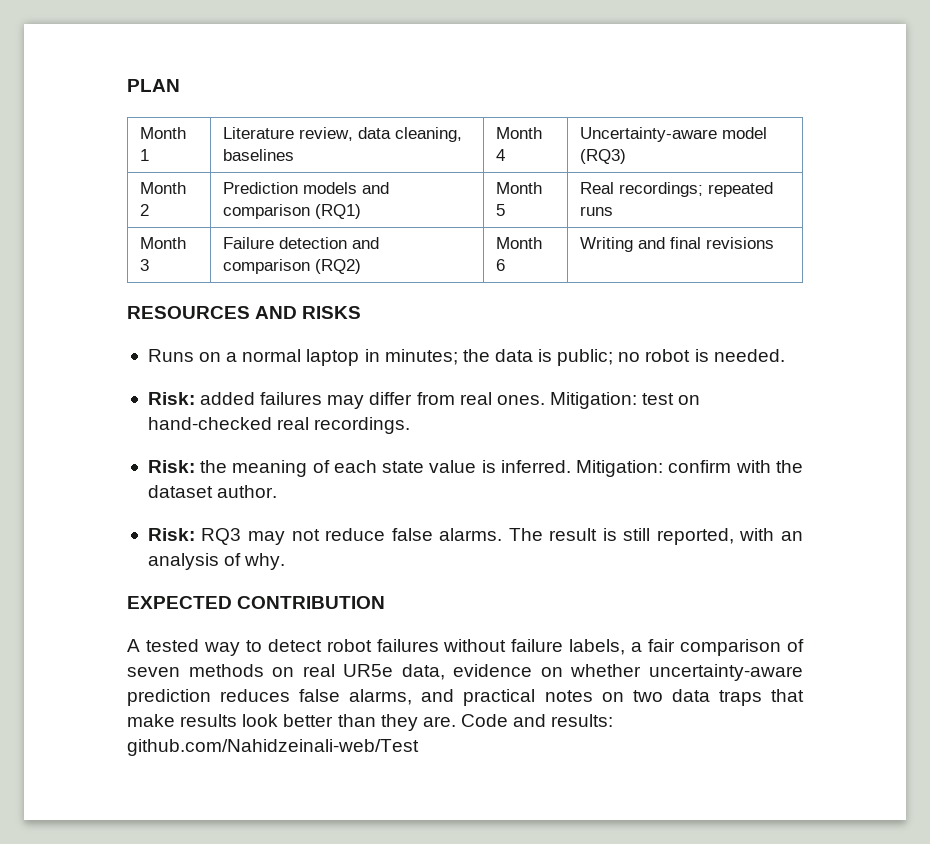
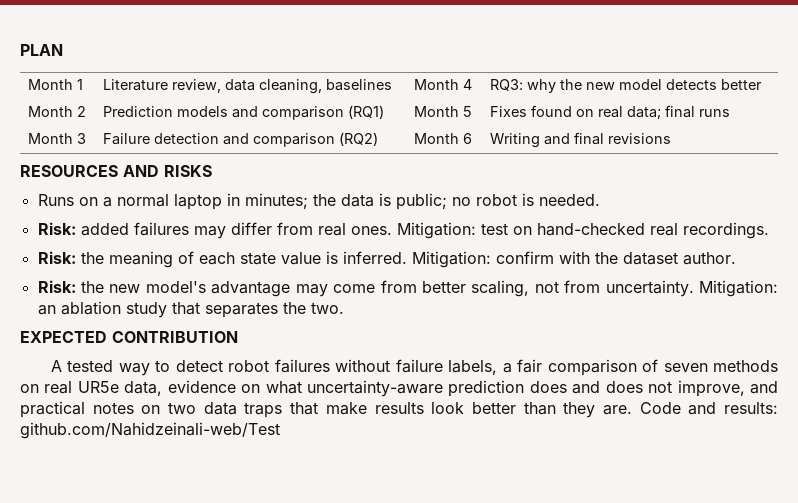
[580,127,768,142] [580,149,627,164] Uncertainty-aware model (RQ3) -> [489,79,762,93] RQ3: why the new model detects better
[580,182,774,197] Real recordings; repeated -> [489,105,695,120] Fixes found on real data; final
[201,528,804,545] [147,553,286,570] RQ3 may not reduce false alarms. The result is still reported, with an analysis of why. -> [81,280,778,297] [37,301,344,318] the new model's advantage may come from better scaling, not from uncertainty. Mitigation: an ablation study that separates the two.
[570,664,642,677] whether -> [265,381,302,394] what
[220,689,413,705] reduces false alarms, -> [529,380,745,397] does and does not improve,

